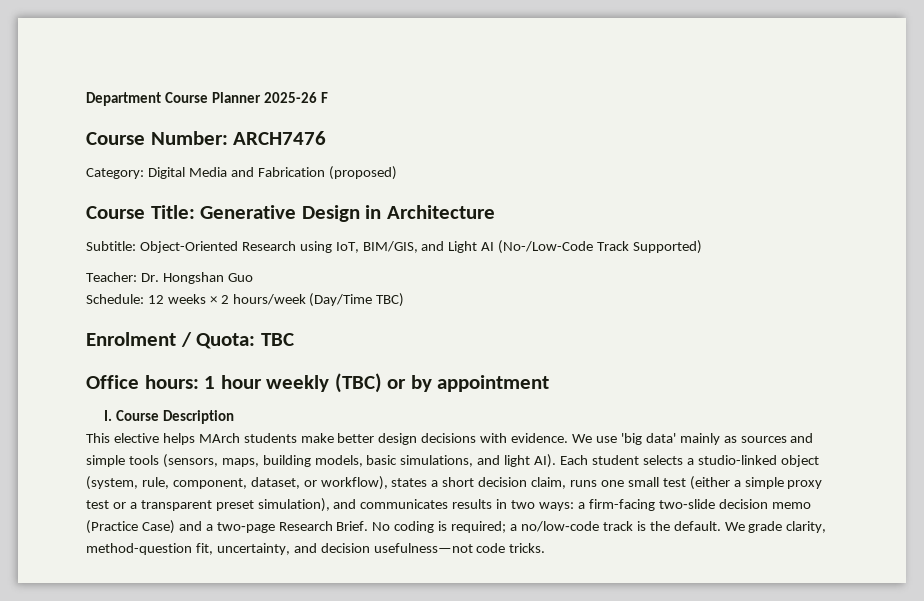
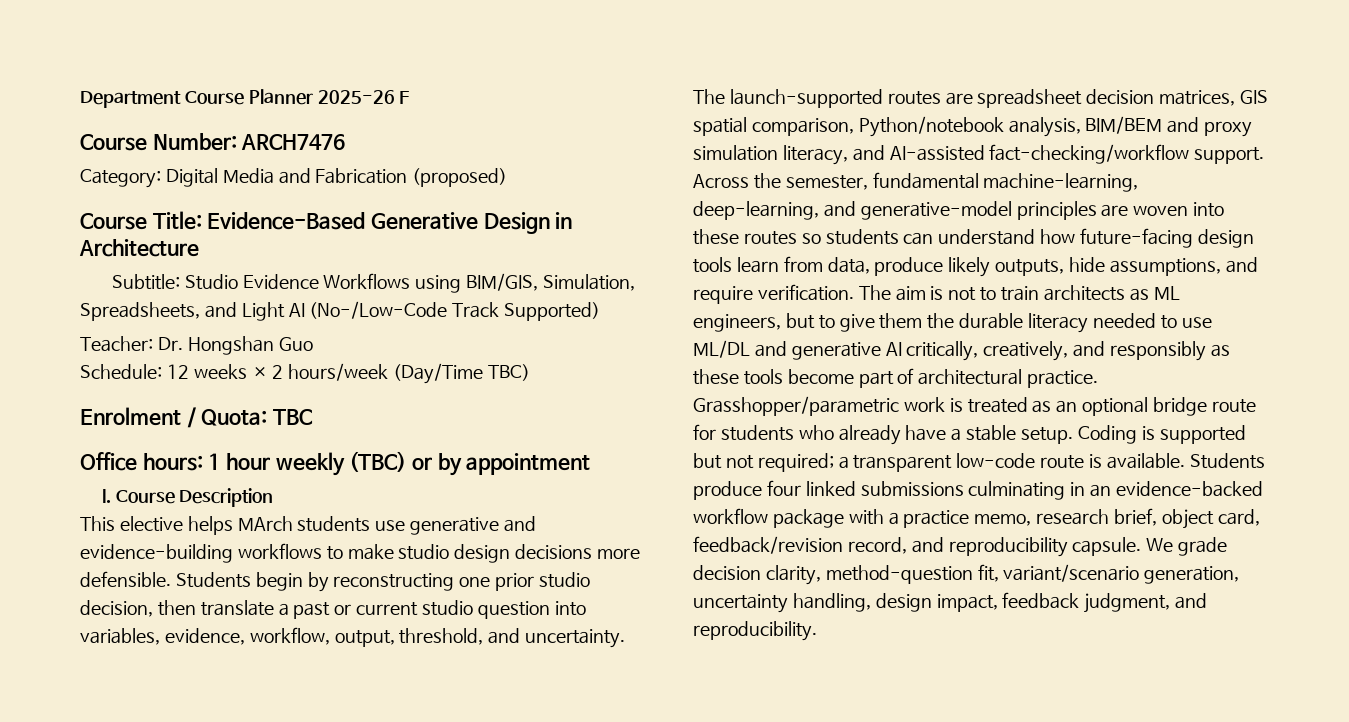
(195, 212) none -> [207,212,366,230] Evidence-Based
[139,241,418,253] Object-Oriented Research using IoT, BIM/GIS, -> [184,273,636,293] [80,302,200,321] Studio Evidence Workflows using BIM/GIS, Simulation, Spreadsheets,
[300,433,814,445] [86,454,819,468] [86,476,823,490] [86,498,811,512] [86,520,721,534] make better design decisions with evidence. We use 'big data' mainly as sources and simple tools (sensors, maps, building models, basic simulations, and light AI). Each student selects a studio-linked object (system, rule, component, dataset, or workflow), states a short decision claim, runs one small test (either a simple proxy test or a transparent preset simulation), and communicates results in two ways: a firm-facing two‑slide decision memo (Practice Case) and a two‑page Research Brief. No coding is required; a no/low‑code track is the default. -> [375,516,537,535] [80,543,641,563] [80,571,591,592] [80,600,586,619] [80,627,626,648] [693,89,1269,108] [693,116,1253,137] [693,144,1265,165] [693,172,1139,192] [693,201,1225,220] [693,228,1254,248] [693,256,1258,277] [693,284,1180,304] [693,313,1212,333] [693,340,1230,361] [693,368,1099,388] [693,396,1256,416] [693,424,1246,445] [693,453,1265,472] [693,480,1264,500] [693,508,1260,529] [693,536,1142,557] use generative and evidence-building workflows to make studio design decisions more defensible. Students begin by reconstructing one prior studio decision, then translate a past or current studio question into variables, evidence, workflow, output, threshold, and uncertainty. The launch-supported routes are spreadsheet decision matrices, GIS spatial comparison, Python/notebook analysis, BIM/BEM and proxy simulation literacy, and AI-assisted fact-checking/workflow support. Across the semester, fundamental machine-learning, deep-learning, and generative-model principles are woven into these routes so students can understand how future-facing design tools learn from data, produce likely outputs, hide assumptions, and require verification. The aim is not to train architects as ML engineers, but to give them the durable literacy needed to use ML/DL and generative AI critically, creatively, and responsibly as these tools become part of architectural practice. Grasshopper/parametric work is treated as an optional bridge route for students who already have a stable setup. Coding is supported but not required; a transparent low-code route is available. Students produce four linked submissions culminating in an evidence-backed workflow package with a practice memo, research brief, object card, feedback/revision record, and reproducibility capsule.
(783, 527) none -> [693,565,761,580] decision
[216,543,546,555] uncertainty, and decision usefulness—not code tricks. -> [1003,564,1240,584] [693,592,1208,613] [693,621,817,641] variant/scenario generation, uncertainty handling, design impact, feedback judgment, and reproducibility.

